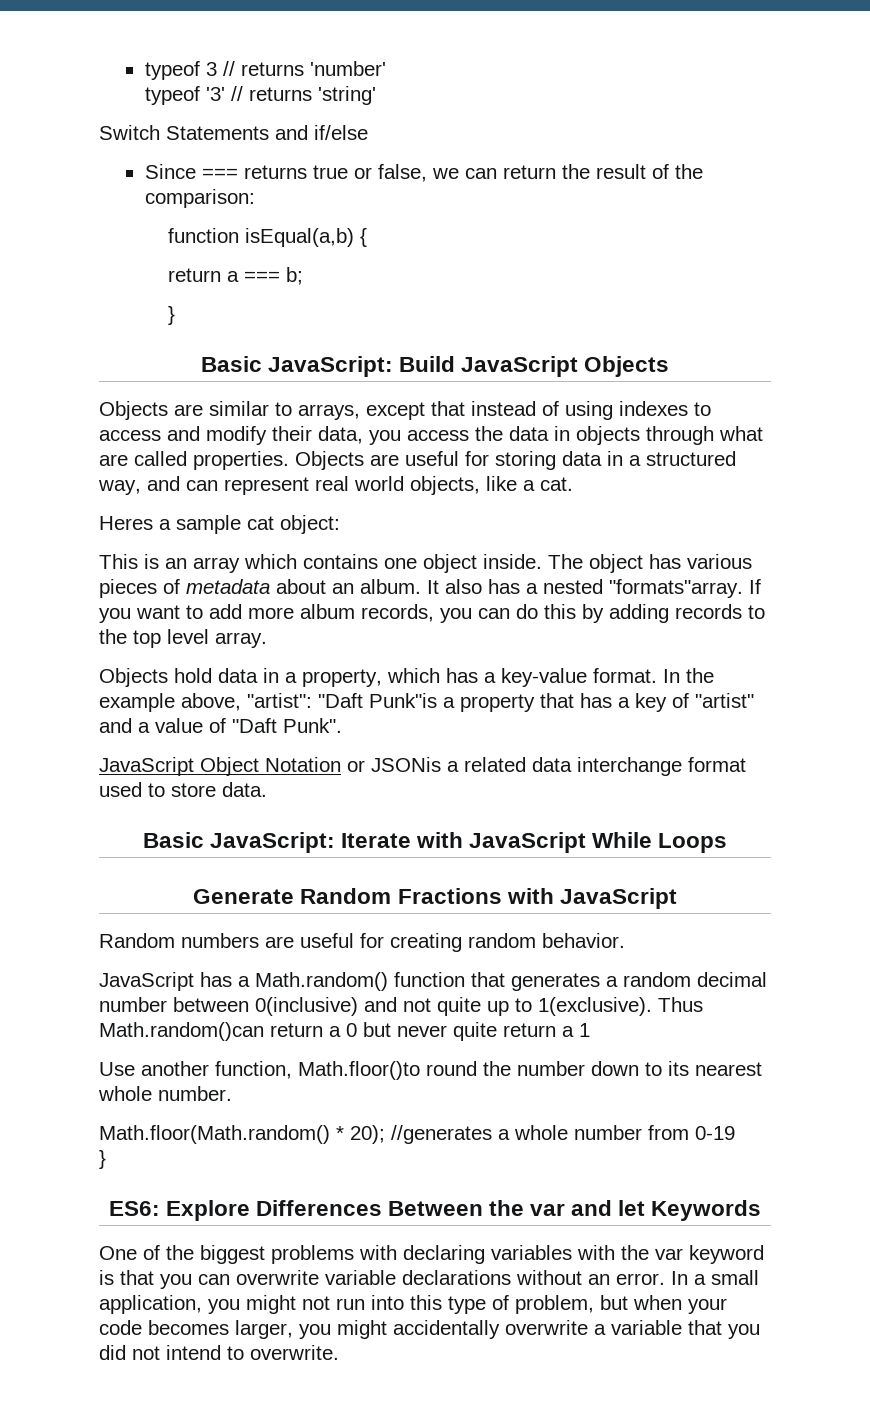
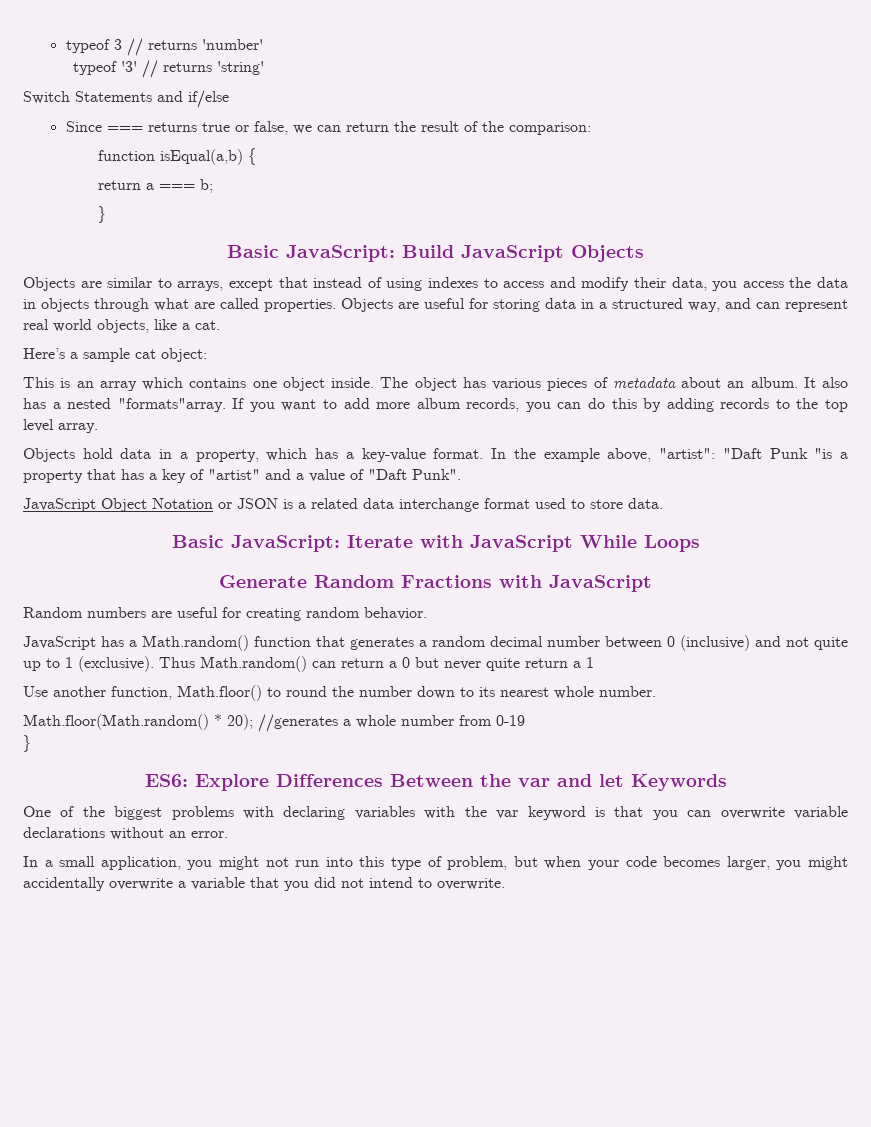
[99,516,153,530] Heres -> [23,348,65,359] Here’s
[369,693,437,708] Punk"is -> [769,448,833,459] Punk "is
[371,757,441,772] JSONis -> [237,498,293,509] JSON is
[255,997,358,1016] 0(inclusive) -> [667,635,750,651] 0 (inclusive)
[538,997,703,1016] [99,1022,264,1041] 1(exclusive). Thus Math.random()can -> [65,656,336,672] 1 (exclusive). Thus Math.random() can
[298,1061,420,1080] Math.floor()to -> [177,685,281,701] Math.floor() to
(665, 1279) none -> (228, 834) //

